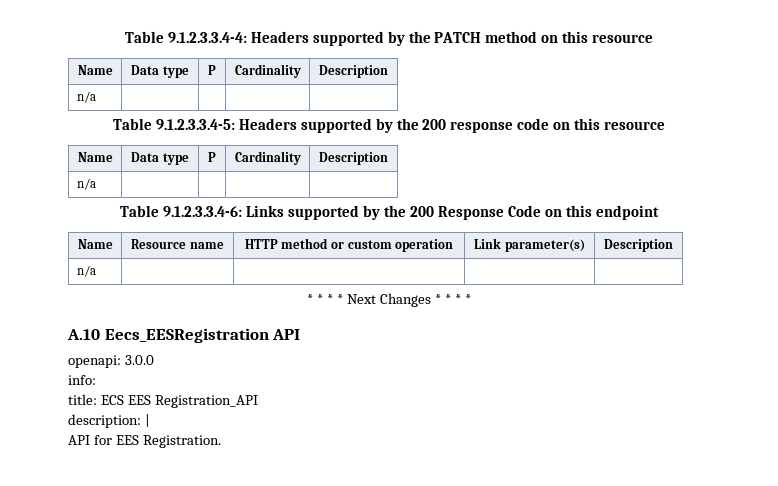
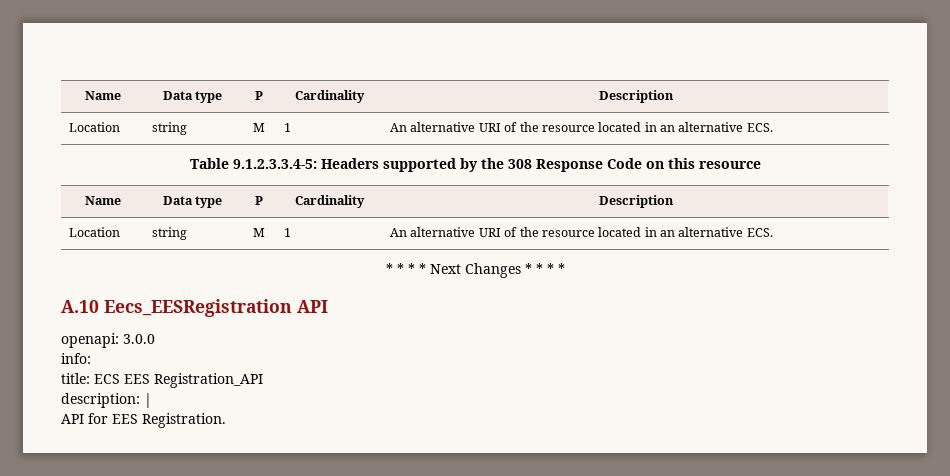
[124,31,654,46] [77,65,113,75] [131,65,189,78] [208,65,216,75] [234,64,301,78] [319,65,388,78] [76,91,96,103] [112,118,666,133] [77,152,113,162] [131,152,189,165] [208,152,216,162] [234,151,301,165] [319,152,388,165] [76,178,96,190] [120,205,659,220] [77,239,113,249] [131,239,224,249] [244,238,454,252] [474,238,585,252] [604,239,673,252] [76,265,96,277] Table 9.1.2.3.3.4-4: Headers supported by the PATCH method on this resource // Name | Data type | P | Cardinality | Description // n/a | | | | // Table 9.1.2.3.3.4-5: Headers supported by the 200 response code on this resource // Name | Data type | P | Cardinality | Description // n/a | | | | // Table 9.1.2.3.3.4-6: Links supported by the 200 Response Code on this endpoint // Name | Resource name | HTTP method or custom operation | Link parameter(s) | Description // n/a | | | | -> [85,91,121,100] [162,91,223,103] [254,91,263,100] [295,90,365,103] [598,90,674,103] [69,122,121,132] [152,122,188,135] [252,123,265,132] [284,123,292,132] [390,122,773,132] [189,158,761,172] [85,196,121,205] [162,196,223,208] [254,196,263,205] [295,195,365,208] [598,195,674,208] [69,227,121,237] [152,227,188,240] [252,228,265,237] [284,228,292,237] [390,227,773,237] Name | Data type | P | Cardinality | Description // Location | string | M | 1 | An alternative URI of the resource located in an alternative ECS. // Table 9.1.2.3.3.4-5: Headers supported by the 308 Response Code on this resource // Name | Data type | P | Cardinality | Description // Location | string | M | 1 | An alternative URI of the resource located in an alternative ECS.

